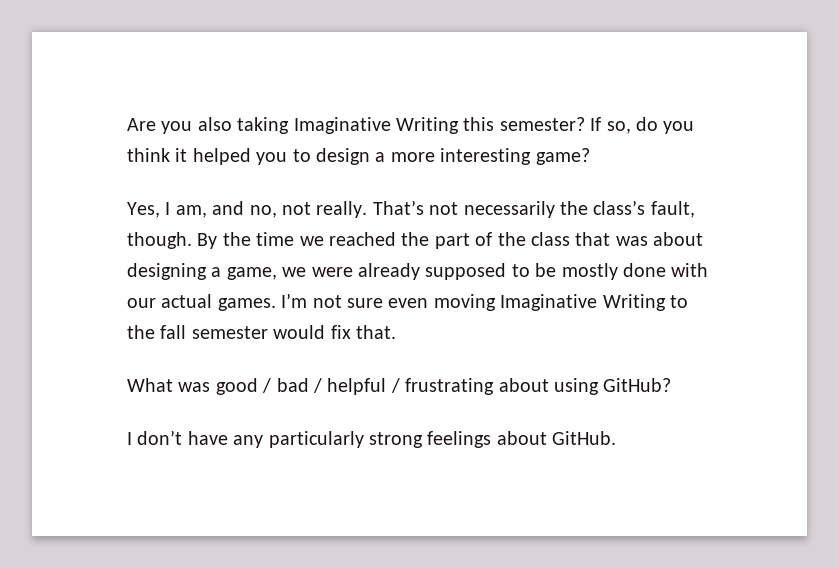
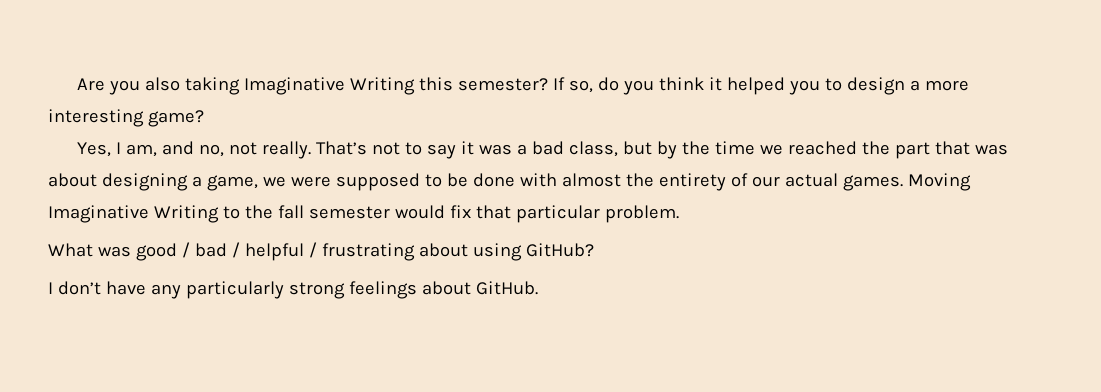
[463,200,695,218] [127,232,218,249] necessarily the class’s fault, though. By -> [405,141,678,159] to say it was a bad class, but by
[475,232,570,246] of the class -> (931, 150) none
[358,263,420,280] already -> (331, 181) none
[561,263,618,280] mostly -> (468, 180) none
[127,293,496,311] our actual games. I’m not sure even moving -> [561,173,971,191] almost the entirety of our actual games. Moving
[356,325,396,339] that. -> [475,205,679,223] that particular problem.

